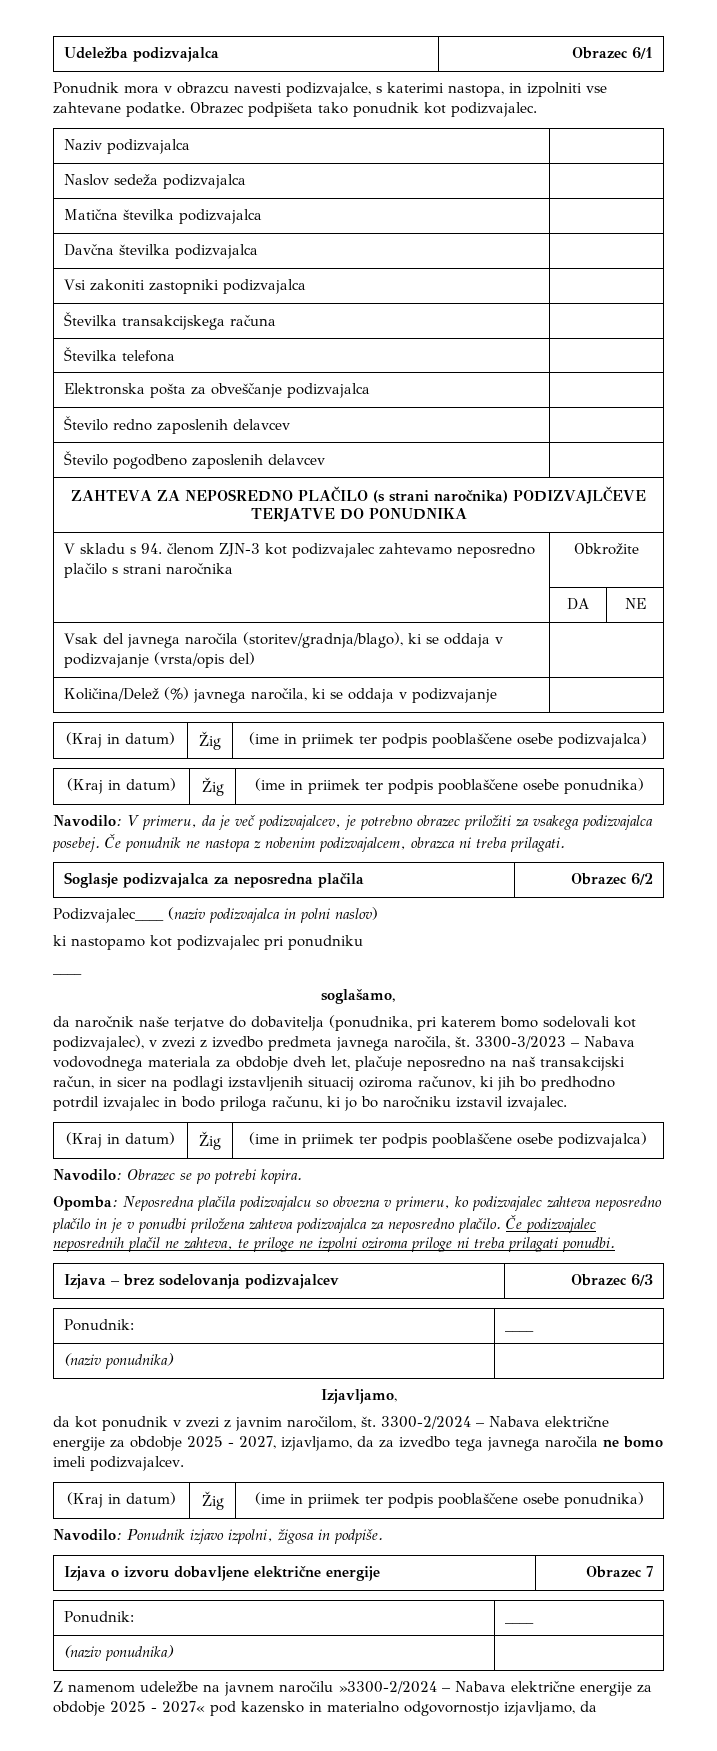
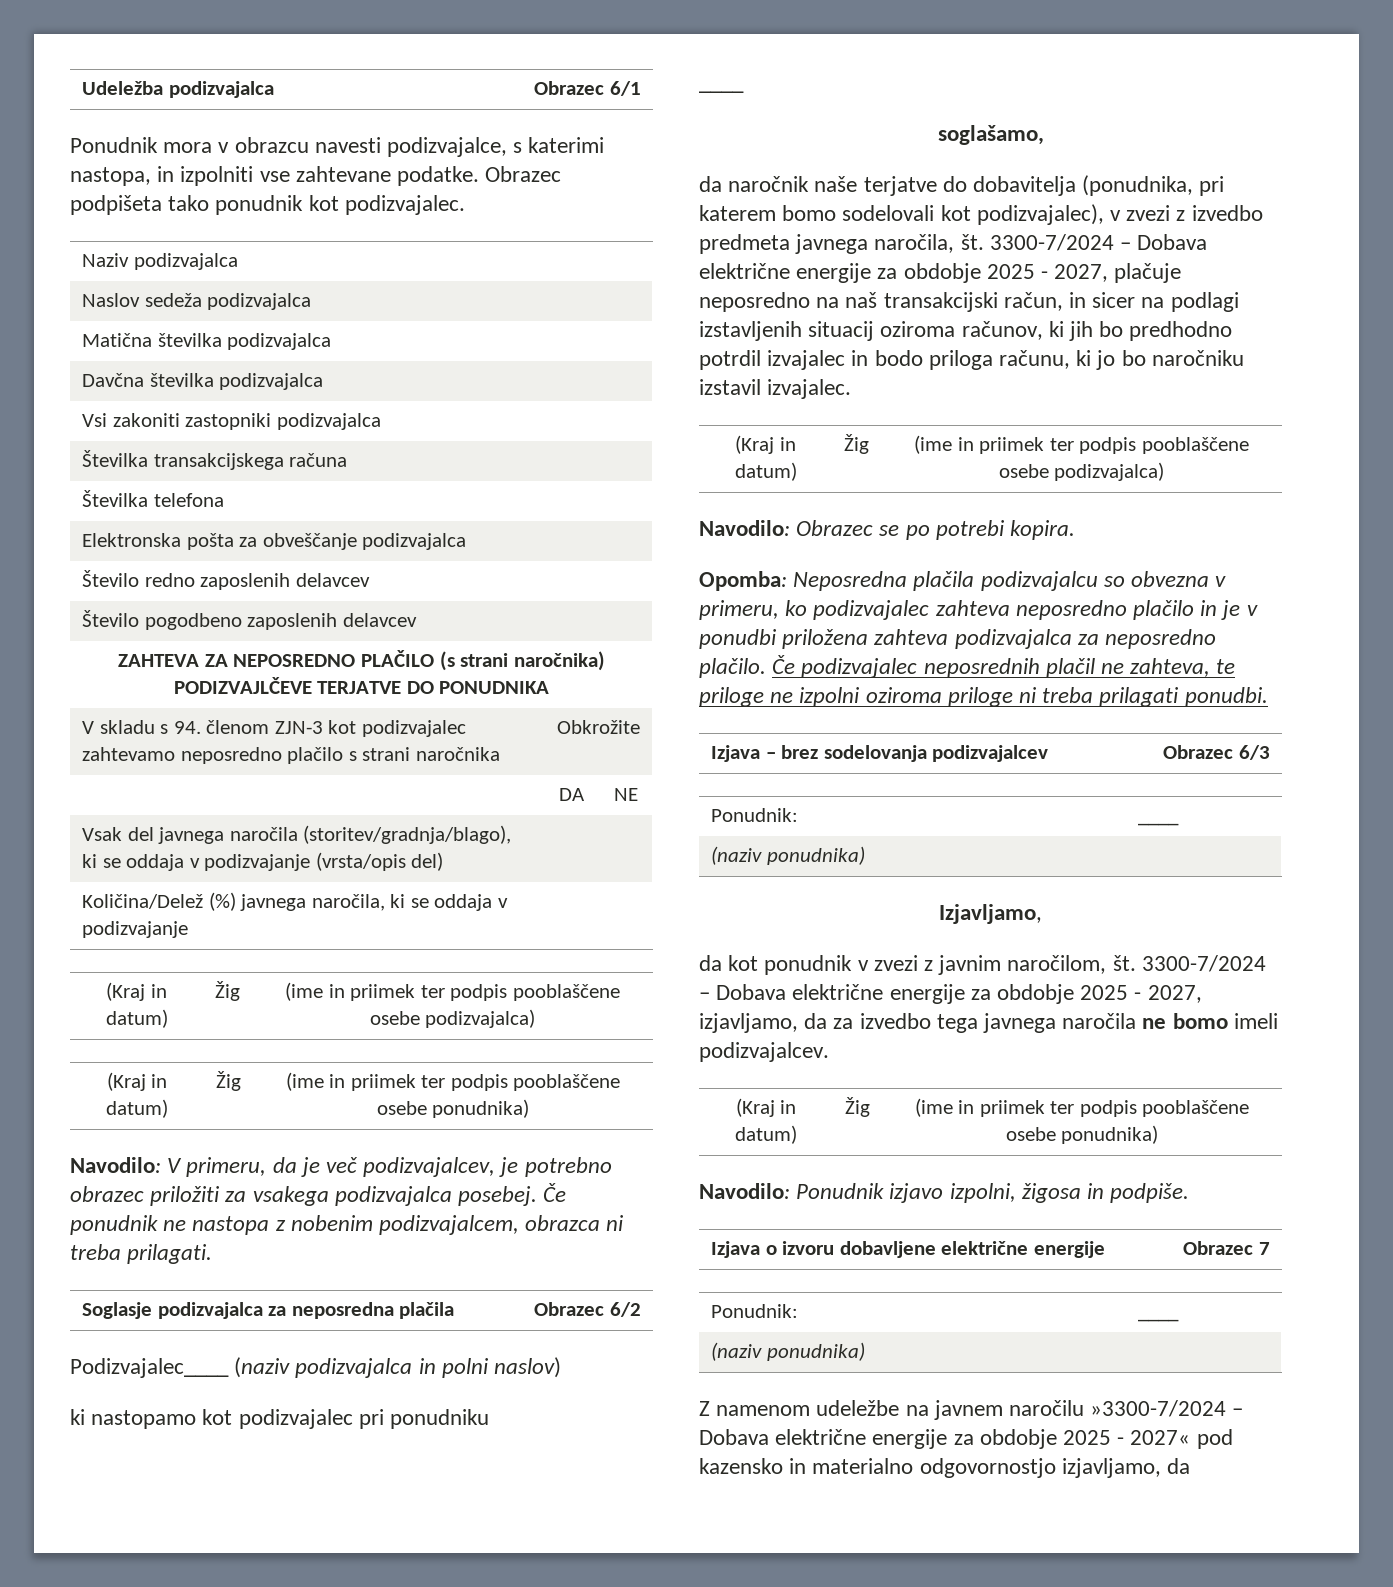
[475,1036,635,1049] [53,1056,350,1071] 3300-3/2023 – Nabava vodovodnega materiala za obdobje dveh let, -> [989,234,1208,251] [699,263,1109,283] 3300-7/2024 – Dobava električne energije za obdobje 2025 - 2027,
[381,1416,540,1429] 3300-2/2024 – Nabava -> [1141,955,1266,972] [699,984,787,1000] 3300-7/2024 – Dobava
[338,1681,506,1694] »3300-2/2024 – Nabava -> [1090,1400,1244,1417] [699,1429,769,1445] »3300-7/2024 – Dobava

